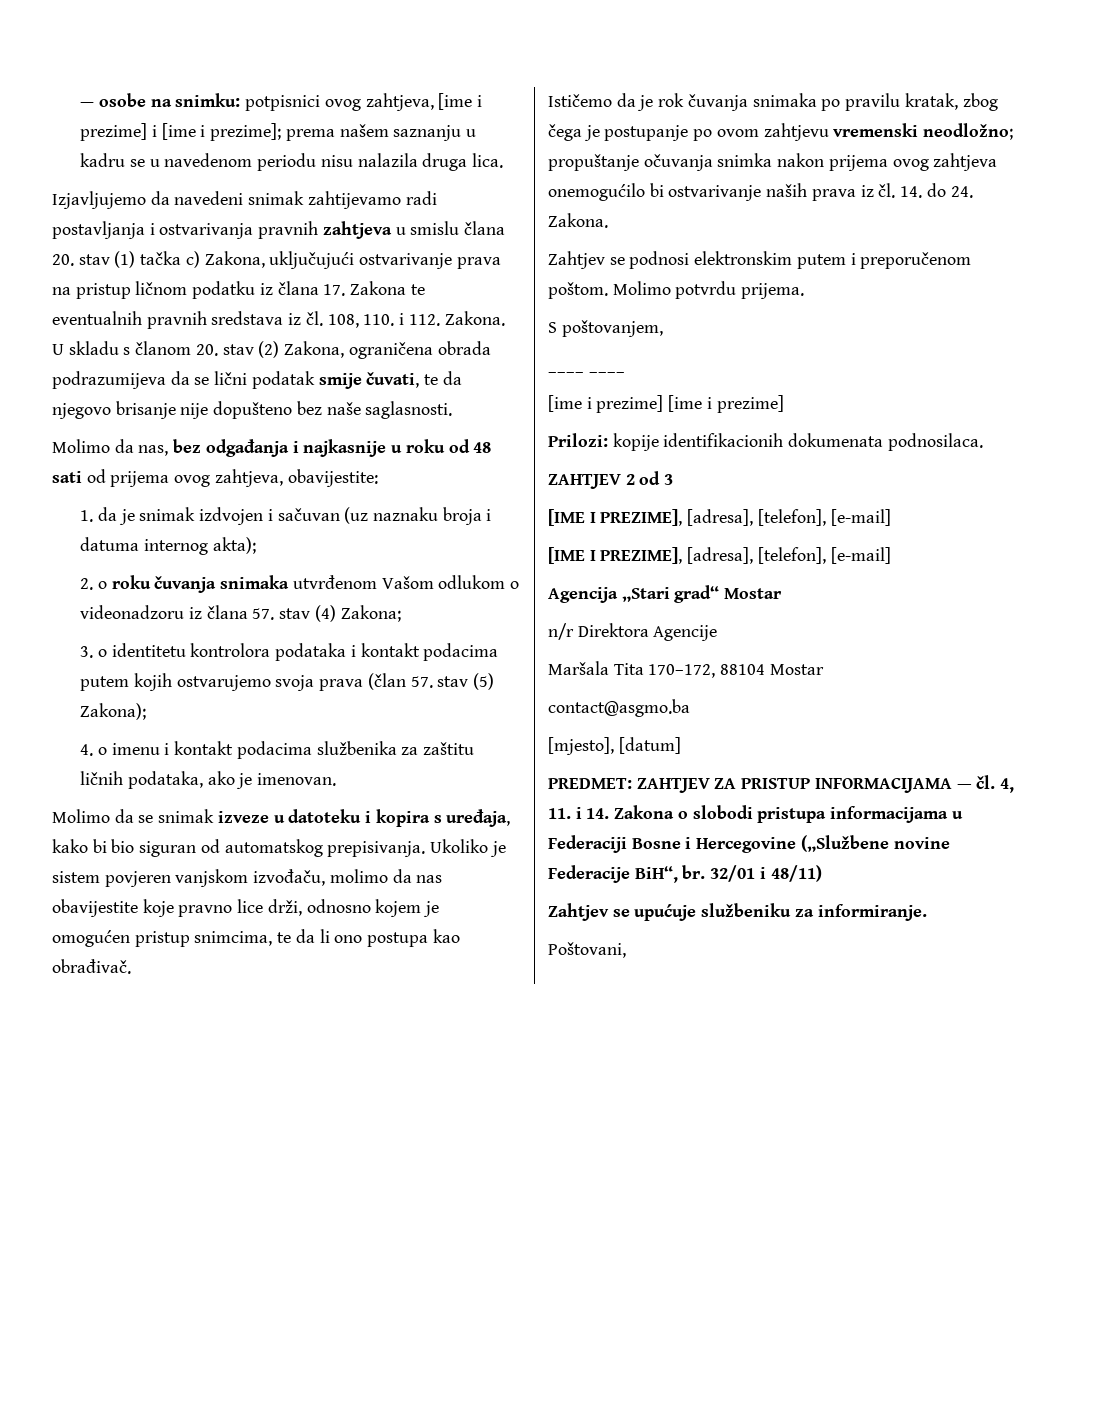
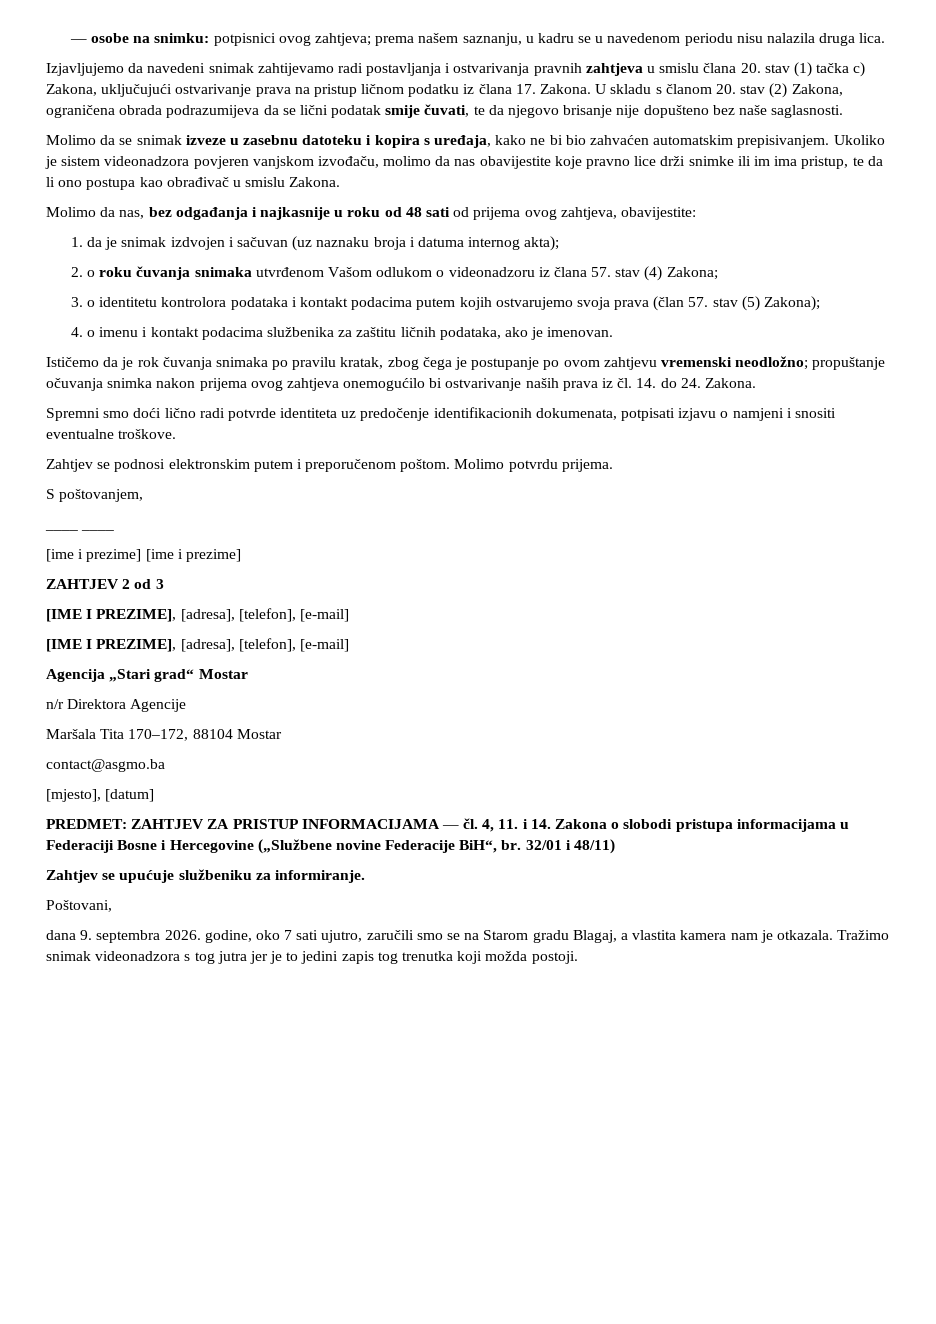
[365,93,482,111] [80,123,282,141] zahtjeva, [ime i prezime] i [ime i prezime]; -> [314,33,371,46] zahtjeva;
[393,125,462,141] saznanju -> [462,33,522,46] saznanju,
[350,281,425,295] [52,311,440,329] Zakona te eventualnih pravnih sredstava iz čl. 108, 110. i 112. -> (536, 89) none
(453, 410) none -> [46,135,885,148] [45,156,883,169] [46,177,341,190] // Molimo da se snimak izveze u zasebnu datoteku i kopira s uređaja, kako ne bi bio zahvaćen automatskim prepisivanjem. Ukoliko je sistem videonadzora povjeren vanjskom izvođaču, molimo da nas obavijestite koje pravno lice drži snimke ili im ima pristup, te da li ono postupa kao obrađivač u smislu Zakona.
[52,809,511,827] [52,839,506,857] [52,869,443,887] [52,899,440,917] [52,929,460,947] [52,959,131,974] // Molimo da se snimak izveze u datoteku i kopira s uređaja, kako bi bio siguran od automatskog prepisivanja. Ukoliko je sistem povjeren vanjskom izvođaču, molimo da nas obavijestite koje pravno lice drži, odnosno kojem je omogućen pristup snimcima, te da li ono postupa kao obrađivač. -> (614, 332) none
(608, 220) none -> [46,407,836,421] [46,429,177,439] // Spremni smo doći lično radi potvrde identiteta uz predočenje identifikacionih dokumenata, potpisati izjavu o namjeni i snositi eventualne troškove.
[548,433,983,451] // Prilozi: kopije identifikacionih dokumenata podnosilaca. -> (241, 555) none
(626, 950) none -> [46,930,890,943] [46,951,578,964] // dana 9. septembra 2026. godine, oko 7 sati ujutro, zaručili smo se na Starom gradu Blagaj, a vlastita kamera nam je otkazala. Tražimo snimak videonadzora s tog jutra jer je to jedini zapis tog trenutka koji možda postoji.

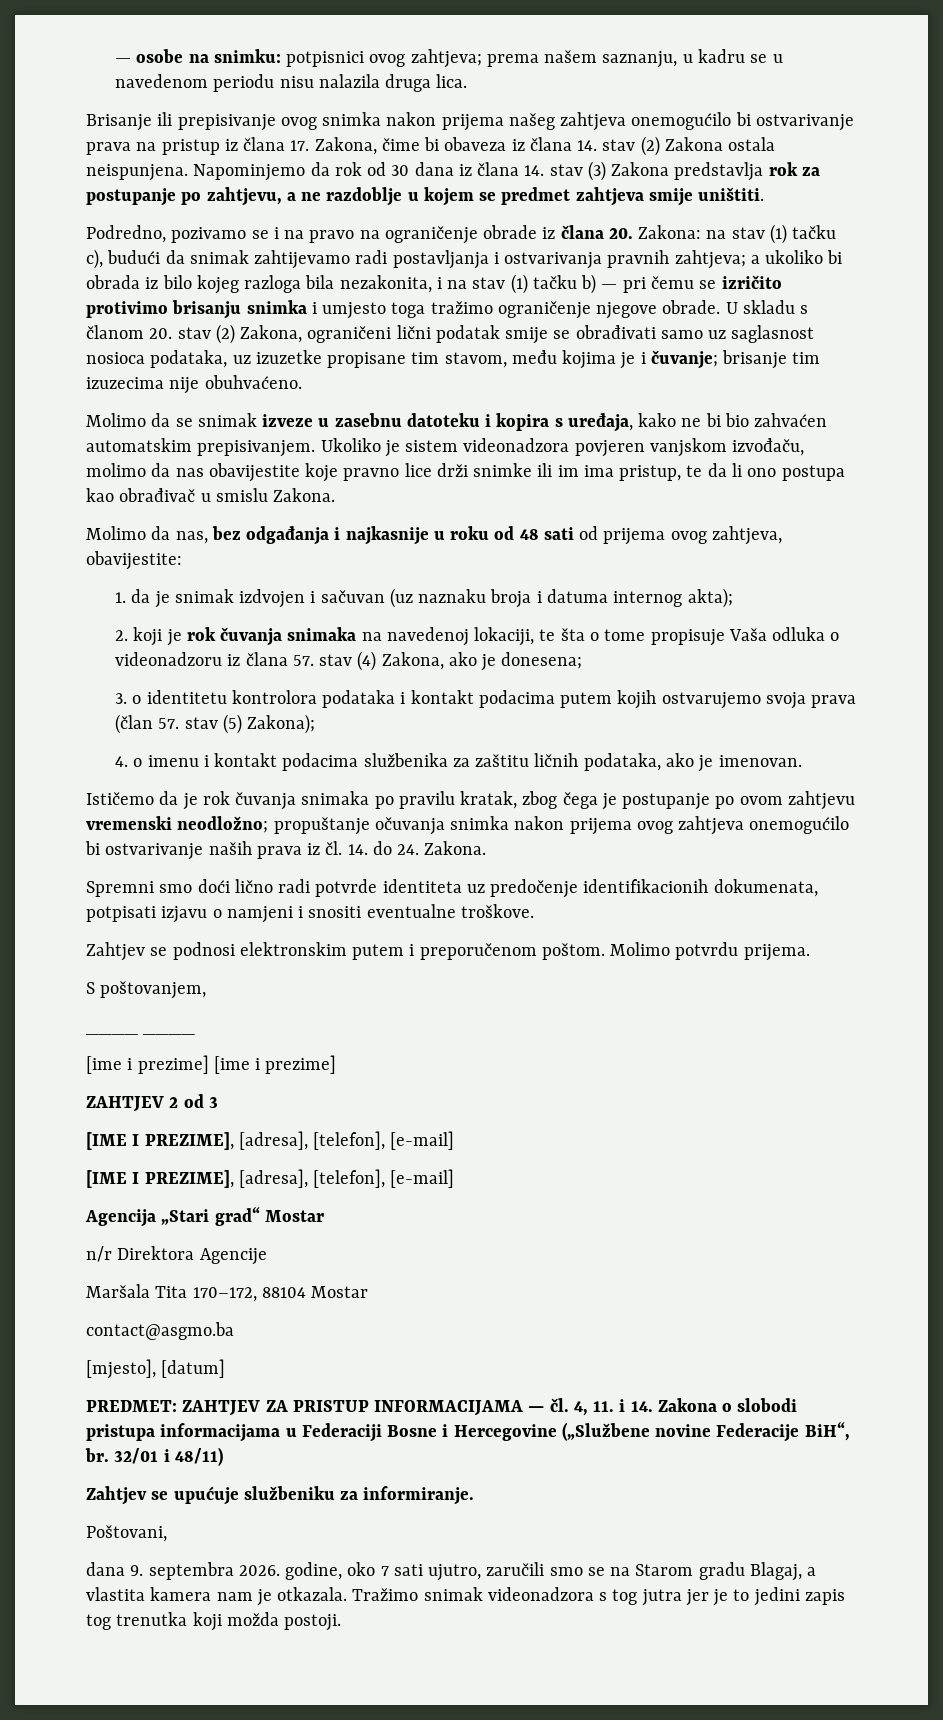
[46,63,206,76] Izjavljujemo da navedeni -> [86,112,854,131] [86,136,776,156] [86,161,820,181] [86,187,765,206] [86,224,837,244] [86,249,185,269] Brisanje ili prepisivanje ovog snimka nakon prijema našeg zahtjeva onemogućilo bi ostvarivanje prava na pristup iz člana 17. Zakona, čime bi obaveza iz člana 14. stav (2) Zakona ostala neispunjena. Napominjemo da rok od 30 dana iz člana 14. stav (3) Zakona predstavlja rok za postupanje po zahtjevu, a ne razdoblje u kojem se predmet zahtjeva smije uništiti. // Podredno, pozivamo se i na pravo na ograničenje obrade iz člana 20. Zakona: na stav (1) tačku c), budući da
[585,62,866,77] [46,84,592,97] zahtjeva u smislu člana 20. stav (1) tačka c) Zakona, uključujući ostvarivanje prava na pristup ličnom podatku iz člana 17. Zakona. -> [674,250,843,269] [86,274,782,294] [86,300,721,319] zahtjeva; a ukoliko bi obrada iz bilo kojeg razloga bila nezakonita, i na stav (1) tačku b) — pri čemu se izričito protivimo brisanju snimka i umjesto toga tražimo ograničenje njegove obrade.
[46,104,844,118] ograničena obrada podrazumijeva da se lični podatak smije čuvati, te da njegovo brisanje nije dopušteno bez naše saglasnosti. -> [307,325,815,344] [86,350,821,369] [86,375,302,394] ograničeni lični podatak smije se obrađivati samo uz saglasnost nosioca podataka, uz izuzetke propisane tim stavom, među kojima je i čuvanje; brisanje tim izuzecima nije obuhvaćeno.
[87,266,433,280] o roku čuvanja snimaka utvrđenom Vašom odlukom -> [133,627,826,646] koji je rok čuvanja snimaka na navedenoj lokaciji, te šta o tome propisuje Vaša odluka
[666,267,718,280] Zakona; -> [381,652,583,671] Zakona, ako je donesena;

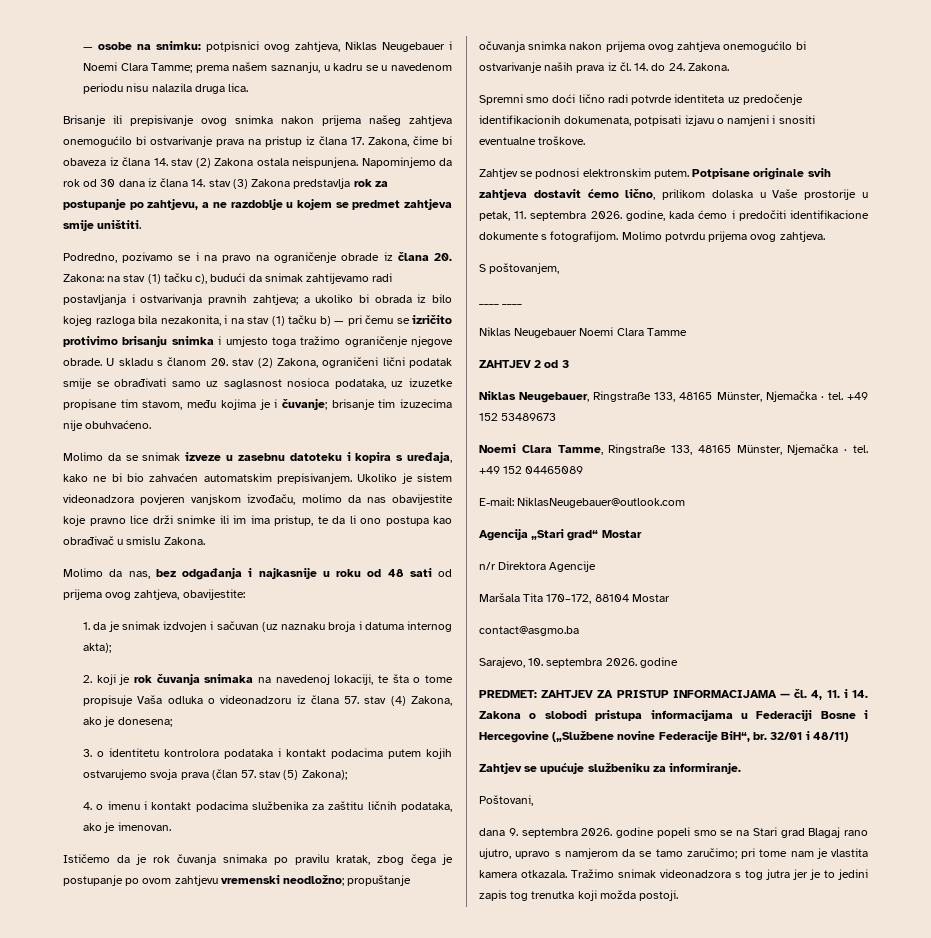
[410,49,482,68] zahtjeva; -> [295,41,452,52] [83,62,193,73] zahtjeva, Niklas Neugebauer i Noemi Clara Tamme;
[352,942,810,961] [86,981,207,999] [86,1032,196,1035] [86,1055,337,1074] [86,1094,218,1112] [86,1131,455,1150] [86,1169,455,1188] putem i preporučenom poštom. Molimo potvrdu prijema. // S poštovanjem, // ____ ____ // [ime i prezime] [ime i prezime] // ZAHTJEV 2 od 3 // [IME I PREZIME], [adresa], [telefon], [e-mail] // [IME I PREZIME], [adresa], [telefon], [e-mail] -> [653,168,831,180] [479,189,868,200] [479,210,869,221] [479,231,825,242] [479,263,560,274] [479,304,523,305] [479,327,687,338] [479,360,569,368] [479,391,868,403] [479,413,557,421] [479,444,868,455] [479,466,584,474] [479,497,686,508] putem. Potpisane originale svih zahtjeva dostavit ćemo lično, prilikom dolaska u Vaše prostorije u petak, 11. septembra 2026. godine, kada ćemo i predočiti identifikacione dokumente s fotografijom. Molimo potvrdu prijema ovog zahtjeva. // S poštovanjem, // ____ ____ // Niklas Neugebauer Noemi Clara Tamme // ZAHTJEV 2 od 3 // Niklas Neugebauer, Ringstraße 133, 48165 Münster, Njemačka · tel. +49 152 53489673 // Noemi Clara Tamme, Ringstraße 133, 48165 Münster, Njemačka · tel. +49 152 04465089 // E-mail: NiklasNeugebauer@outlook.com
[86,1359,226,1379] [mjesto], [datum] -> [479,657,678,668] Sarajevo, 10. septembra 2026. godine
[285,1562,817,1581] [86,1587,272,1606] godine, oko 7 sati ujutro, zaručili smo se na Starom gradu Blagaj, a vlastita kamera nam je -> [616,827,868,838] [479,848,868,859] [479,870,517,878] godine popeli smo se na Stari grad Blagaj rano ujutro, upravo s namjerom da se tamo zaručimo; pri tome nam je vlastita kamera

